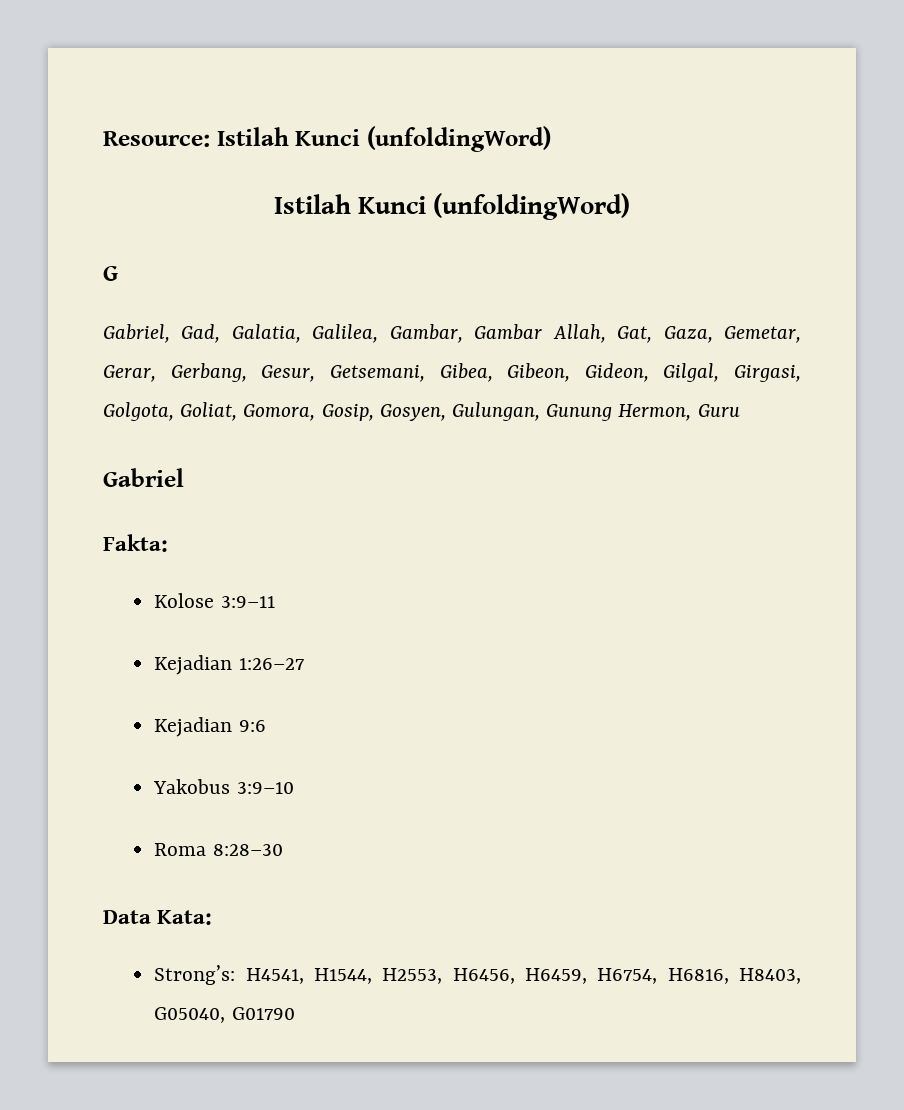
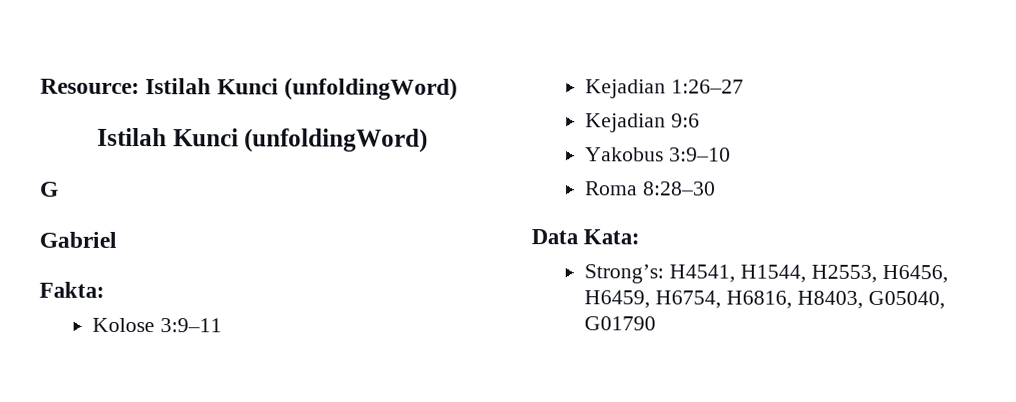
[103,324,801,343] [103,363,801,382] [103,402,740,421] // Gabriel, Gad, Galatia, Galilea, Gambar, Gambar Allah, Gat, Gaza, Gemetar, Gerar, Gerbang, Gesur, Getsemani, Gibea, Gibeon, Gideon, Gilgal, Girgasi, Golgota, Goliat, Gomora, Gosip, Gosyen, Gulungan, Gunung Hermon, Guru -> (59, 189) none

